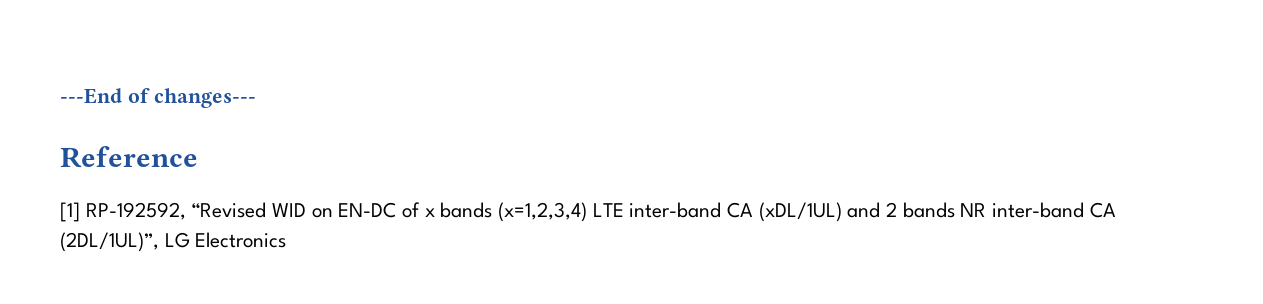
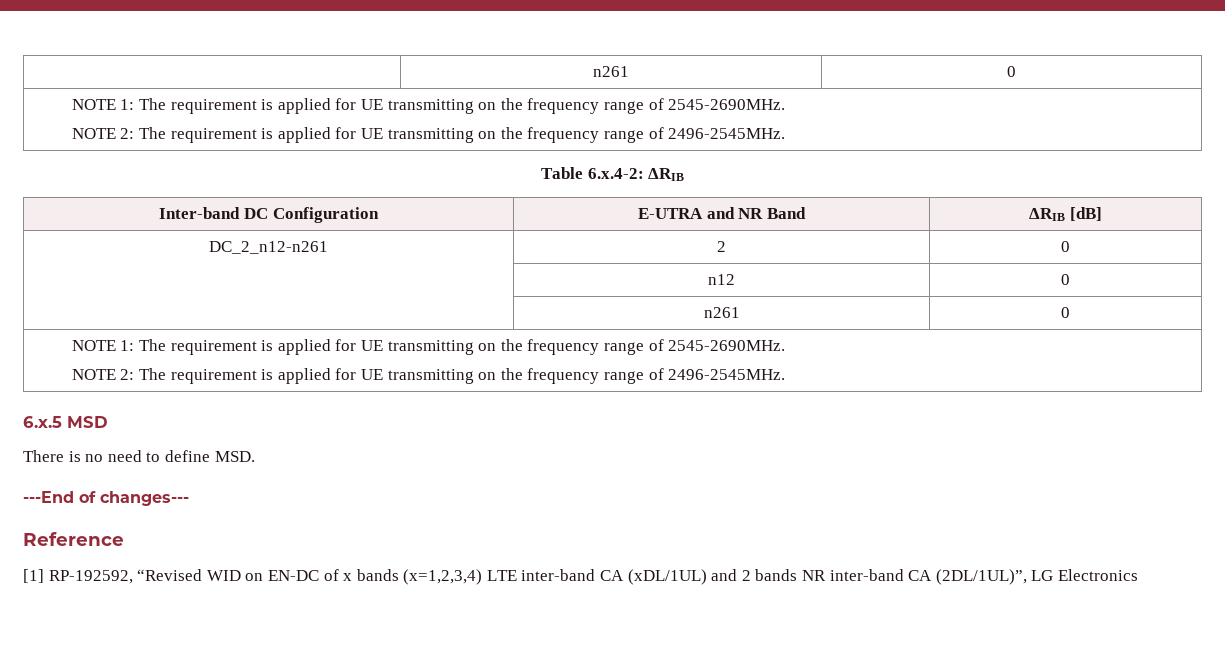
(60, 96) none -> [593,66,629,77] [1007,66,1016,77] [71,98,786,114] [71,127,786,143] [540,167,685,181] [159,207,379,223] [638,207,806,219] [1029,207,1102,221] [209,241,328,254] [717,241,726,252] [1061,241,1070,252] [708,274,735,285] [1061,274,1070,285] [703,307,740,318] [1061,307,1070,318] [71,339,786,355] [71,368,786,384] [23,416,108,428] [23,450,255,462] | n261 | 0 // NOTE 1: The requirement is applied for UE transmitting on the frequency range of 2545-2690MHz. // NOTE 2: The requirement is applied for UE transmitting on the frequency range of 2496-2545MHz. // Table 6.x.4-2: ΔRIB // Inter-band DC Configuration | E-UTRA and NR Band | ΔRIB [dB] // DC_2_n12-n261 | 2 | 0 // | n12 | 0 // | n261 | 0 // NOTE 1: The requirement is applied for UE transmitting on the frequency range of 2545-2690MHz. // NOTE 2: The requirement is applied for UE transmitting on the frequency range of 2496-2545MHz. // 6.x.5 MSD // There is no need to define MSD. //

